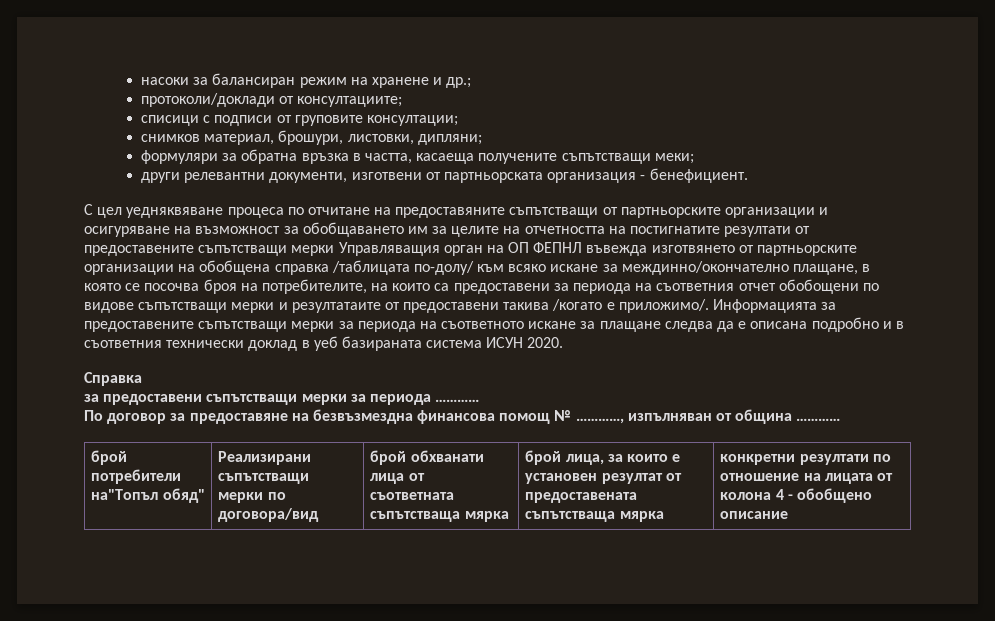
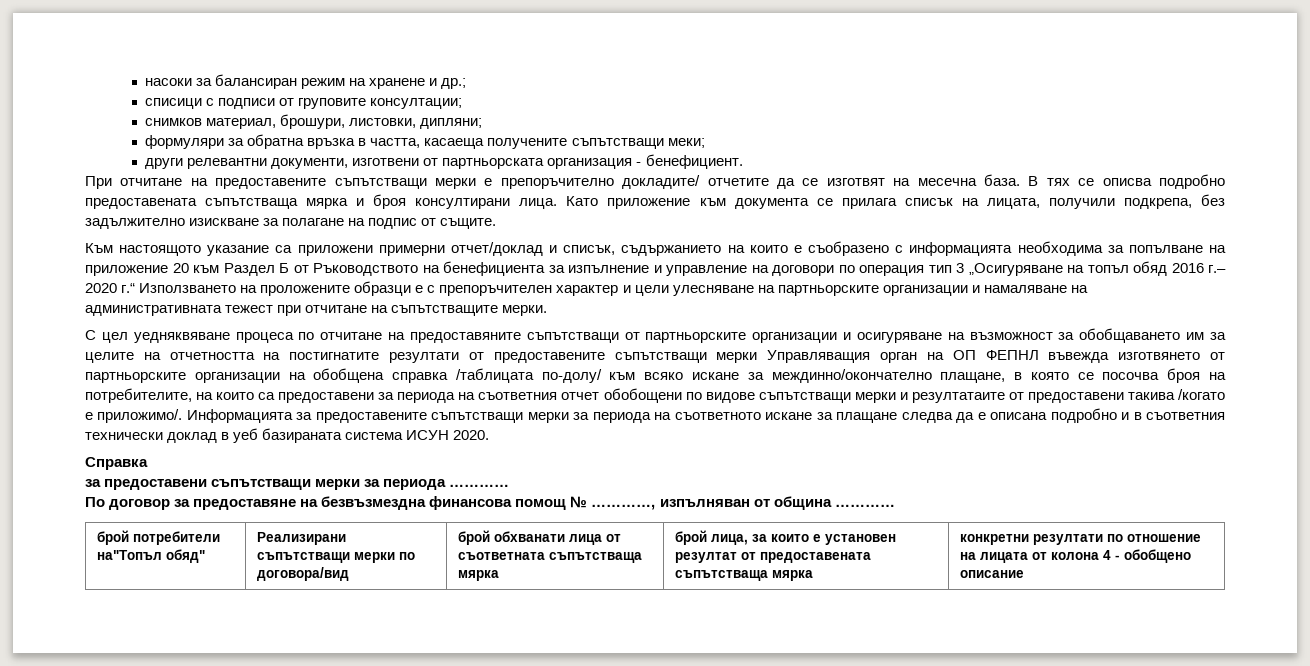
[141,93,403,107] // протоколи/доклади от консултациите; -> (467, 83) none
(748, 175) none -> [85,174,1225,189] [85,194,1225,209] [85,218,497,229] [85,241,1226,256] [85,261,1226,276] [85,281,1088,296] [85,305,548,316] // При отчитане на предоставените съпътстващи мерки е препоръчително докладите/ отчетите да се изготвят на месечна база. В тях се описва подробно предоставената съпътстваща мярка и броя консултирани лица. Като приложение към документа се прилага списък на лицата, получили подкрепа, без задължително изискване за полагане на подпис от същите. // Към настоящото указание са приложени примерни отчет/доклад и списък, съдържанието на които е съобразено с информацията необходима за попълване на приложение 20 към Раздел Б от Ръководството на бенефициента за изпълнение и управление на договори по операция тип 3 „Осигуряване на топъл обяд 2016 г.– 2020 г.“ Използването на проложените образци е с препоръчителен характер и цели улесняване на партньорските организации и намаляване на административната тежест при отчитане на съпътстващите мерки.

